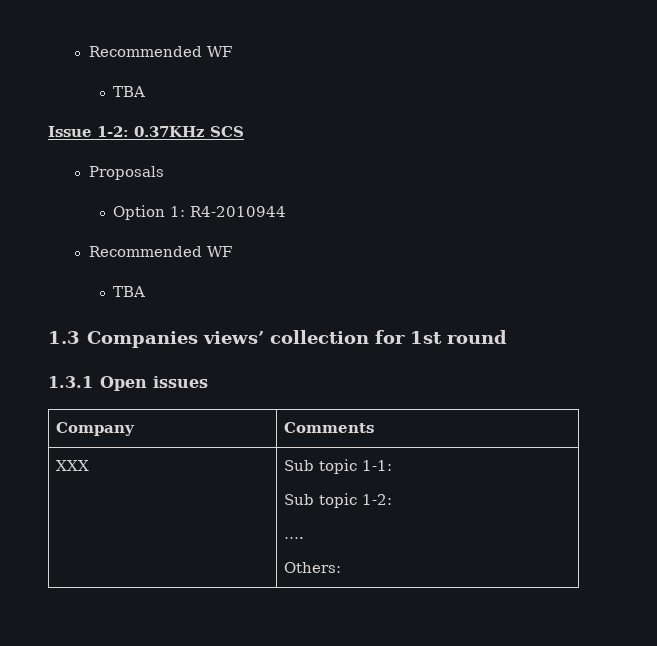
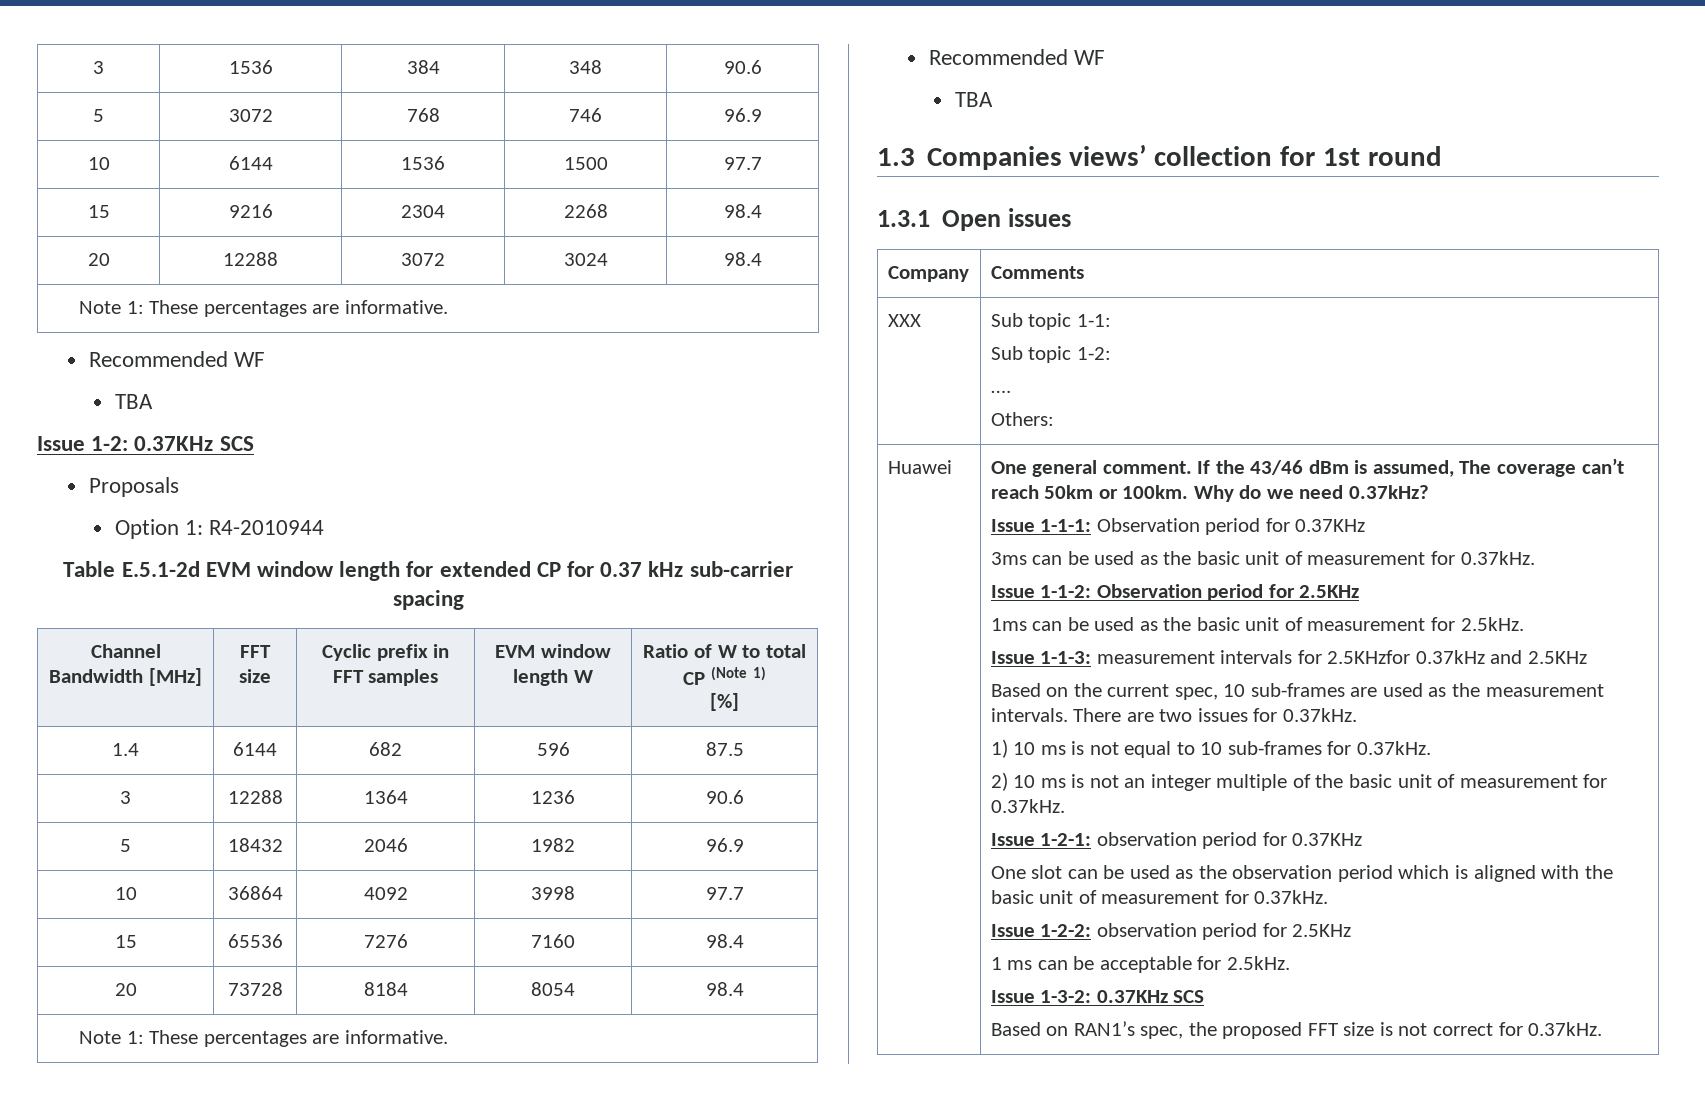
(88, 51) none -> [93,61,104,74] [228,60,273,74] [406,60,440,74] [569,60,602,74] [723,60,762,74] [93,109,104,122] [228,109,273,122] [406,108,440,122] [569,108,602,122] [723,108,762,122] [87,157,110,170] [228,156,273,170] [401,156,446,170] [563,157,608,170] [723,157,762,170] [87,205,110,218] [228,204,273,218] [401,205,446,218] [563,204,608,218] [723,204,762,218] [87,253,110,266] [223,252,278,266] [401,253,446,266] [563,253,608,266] [723,252,762,266] [79,300,448,317] 3 | 1536 | 384 | 348 | 90.6 // 5 | 3072 | 768 | 746 | 96.9 // 10 | 6144 | 1536 | 1500 | 97.7 // 15 | 9216 | 2304 | 2268 | 98.4 // 20 | 12288 | 3072 | 3024 | 98.4 // Note 1: These percentages are informative. //
(287, 211) none -> [63,561,793,581] [392,590,464,610] [90,644,161,658] [49,668,202,686] [240,645,271,658] [239,669,271,683] [321,644,450,661] [332,669,439,686] [495,644,611,658] [513,669,593,686] [643,644,806,658] [683,666,766,685] [710,693,739,711] [112,743,139,756] [233,742,277,756] [369,742,403,756] [536,742,570,756] [705,742,744,756] [120,791,131,804] [227,790,283,804] [363,790,408,804] [531,790,575,804] [705,790,744,804] [120,839,131,852] [227,838,283,852] [363,838,408,852] [531,838,575,852] [705,838,744,852] [114,887,137,900] [227,886,283,900] [363,887,408,900] [531,886,575,900] [705,887,744,900] [114,935,137,948] [227,934,283,948] [363,934,408,948] [531,934,575,948] [705,934,744,948] [114,983,137,996] [227,982,283,996] [363,982,408,996] [531,982,575,996] [705,982,744,996] [79,1030,448,1047] // Table E.5.1-2d EVM window length for extended CP for 0.37 kHz sub-carrier spacing // Channel Bandwidth [MHz] | FFT size | Cyclic prefix in FFT samples | EVM window length W | Ratio of W to total CP (Note 1) // [%] // 1.4 | 6144 | 682 | 596 | 87.5 // 3 | 12288 | 1364 | 1236 | 90.6 // 5 | 18432 | 2046 | 1982 | 96.9 // 10 | 36864 | 4092 | 3998 | 97.7 // 15 | 65536 | 7276 | 7160 | 98.4 // 20 | 73728 | 8184 | 8054 | 98.4 // Note 1: These percentages are informative.
(342, 567) none -> [887,460,952,474] [990,458,1624,477] [990,485,1429,502] [990,518,1366,535] [990,551,1535,565] [990,584,1360,601] [990,617,1524,631] [990,650,1587,664] [990,683,1604,700] [990,708,1357,722] [990,739,1431,758] [990,772,1608,791] [990,799,1065,813] [990,832,1363,849] [990,865,1613,882] [990,890,1329,904] [990,923,1352,940] [990,956,1290,973] [990,990,1205,1003] [990,1021,1603,1039] // Huawei | One general comment. If the 43/46 dBm is assumed, The coverage can’t reach 50km or 100km. Why do we need 0.37kHz? // Issue 1-1-1: Observation period for 0.37KHz // 3ms can be used as the basic unit of measurement for 0.37kHz. // Issue 1-1-2: Observation period for 2.5KHz // 1ms can be used as the basic unit of measurement for 2.5kHz. // Issue 1-1-3: measurement intervals for 2.5KHzfor 0.37kHz and 2.5KHz // Based on the current spec, 10 sub-frames are used as the measurement intervals. There are two issues for 0.37kHz. // 1) 10 ms is not equal to 10 sub-frames for 0.37kHz. // 2) 10 ms is not an integer multiple of the basic unit of measurement for 0.37kHz. // Issue 1-2-1: observation period for 0.37KHz // One slot can be used as the observation period which is aligned with the basic unit of measurement for 0.37kHz. // Issue 1-2-2: observation period for 2.5KHz // 1 ms can be acceptable for 2.5kHz. // Issue 1-3-2: 0.37KHz SCS // Based on RAN1’s spec, the proposed FFT size is not correct for 0.37kHz.

